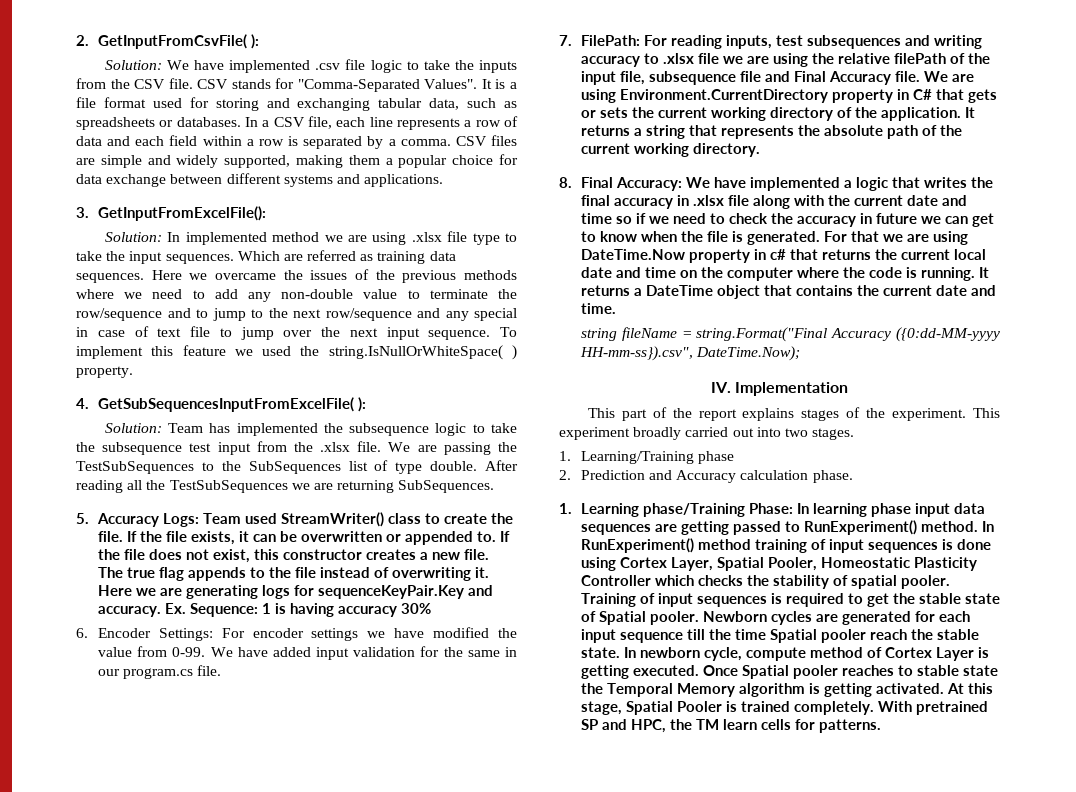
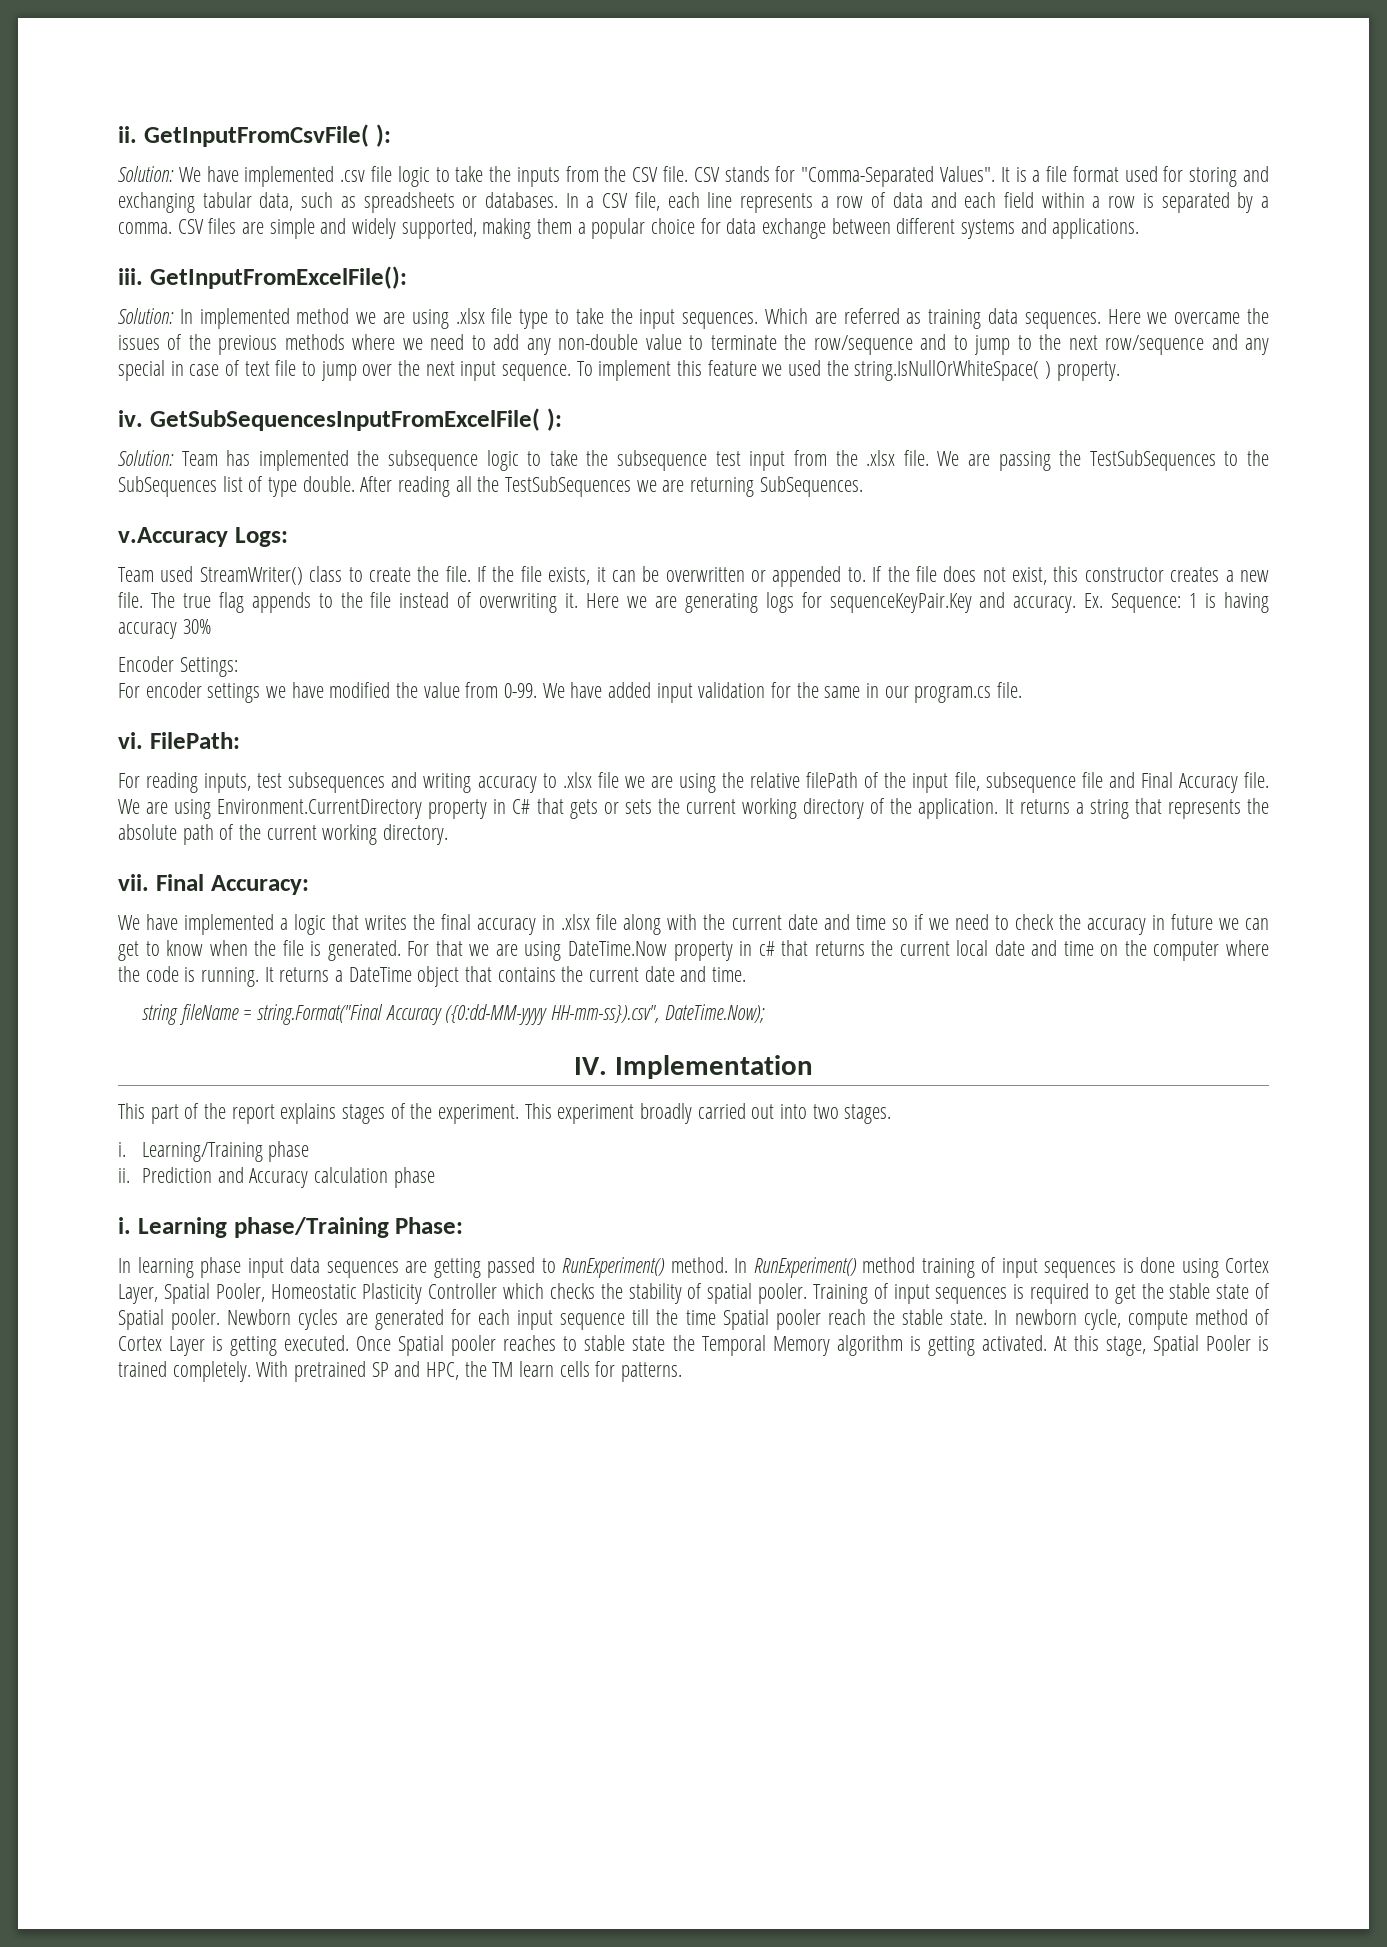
[76,35,89,46] 2. -> [118,126,137,143] ii.
[76,207,89,218] 3. -> [118,268,143,285] iii.
[76,398,89,409] 4. -> [118,410,143,427] iv.
[76,513,159,527] 5. Accuracy -> [118,527,228,547] v.Accuracy
(199, 520) none -> (288, 537) //
[76,628,88,638] 6. -> (211, 626) none
(213, 634) none -> (238, 667) //
[559,35,572,46] 7. -> [118,732,143,749] vi.
(640, 40) none -> (240, 740) //
[559,177,572,188] 8. -> [118,874,149,891] vii.
(682, 184) none -> (309, 885) //
[559,451,571,461] 1. -> [118,1142,126,1157] i.
[559,470,571,480] 2. -> [118,1168,130,1183] ii.
[812,470,853,483] [559,503,572,514] phase. // 1. -> [393,1167,435,1188] [118,1217,131,1234] phase // i.
(793, 508) none -> (464, 1225) //

